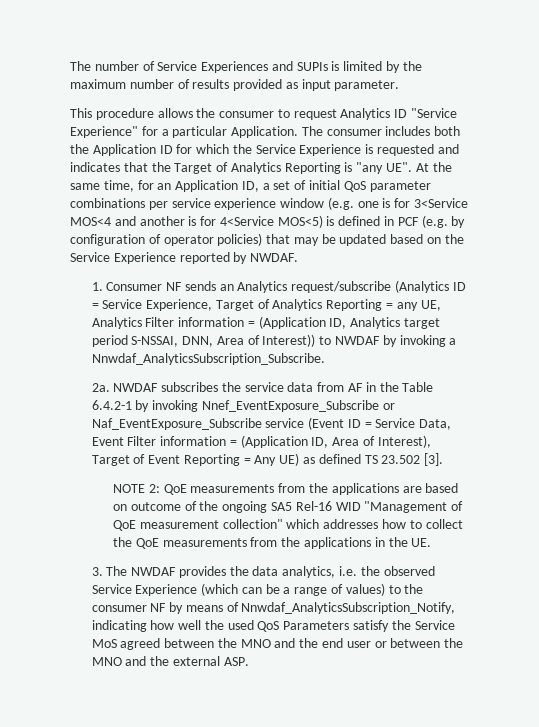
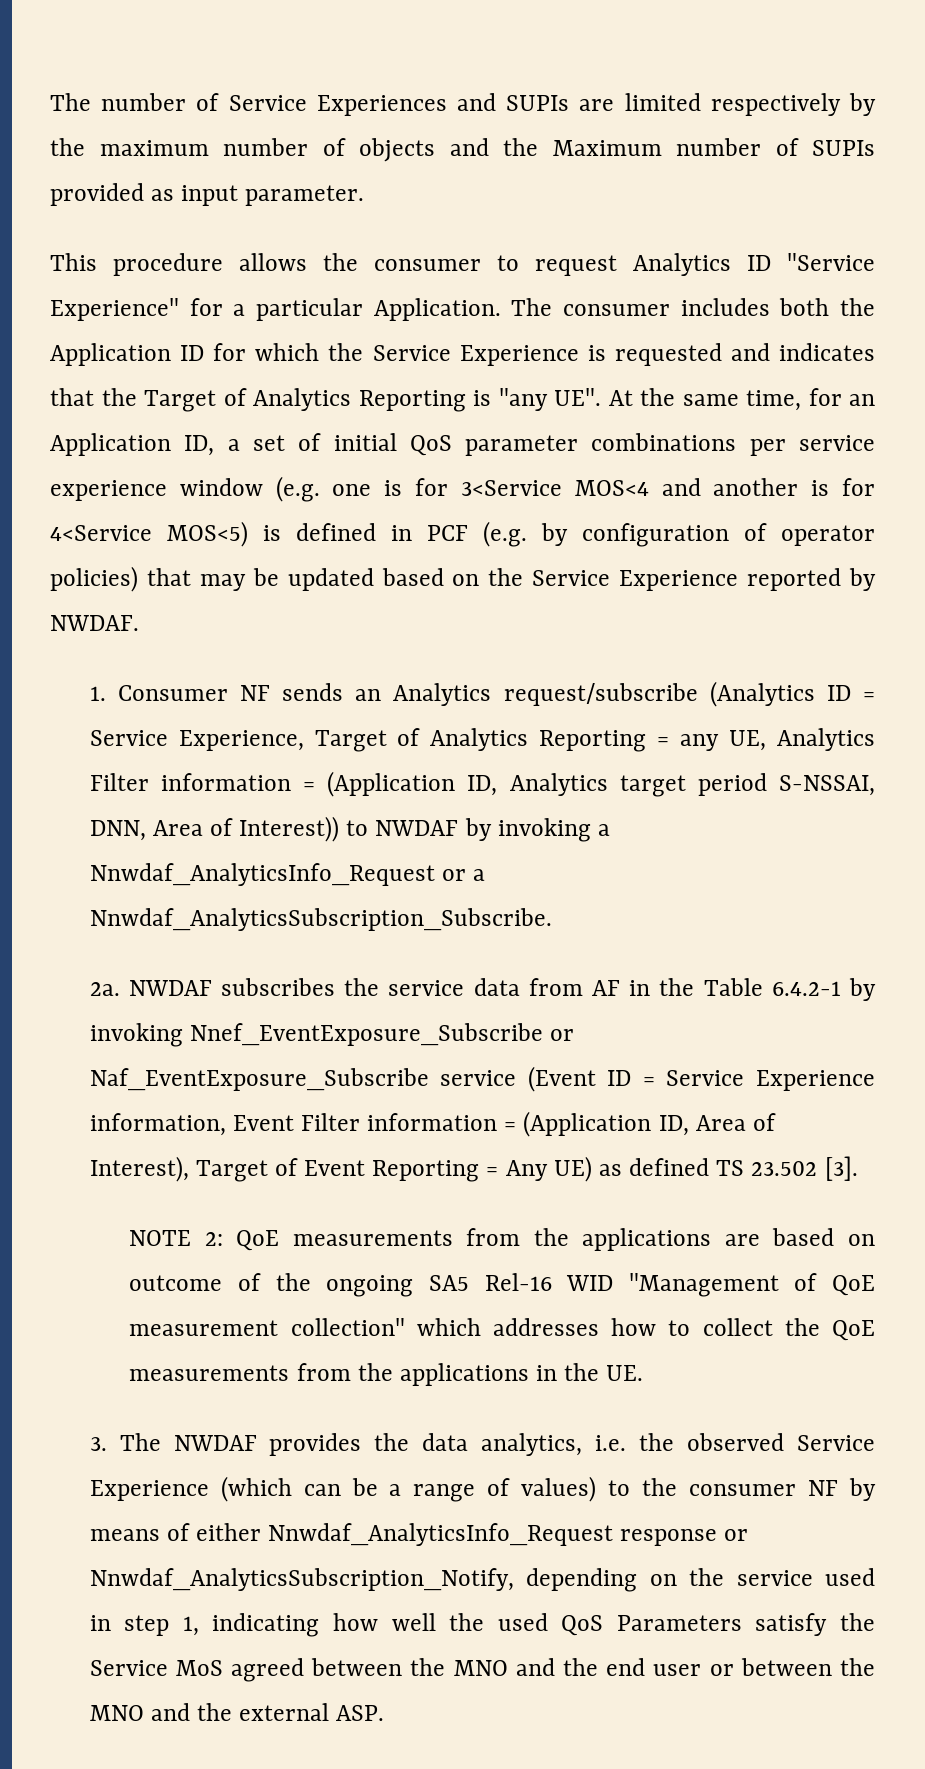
[331,61,383,71] is limited -> [579,93,841,116] are limited respectively
[192,79,230,89] results -> [359,138,875,162] objects and the Maximum number of SUPIs
(457, 341) none -> [89,863,485,886] Nnwdaf_AnalyticsInfo_Request or a
[419,419,452,430] Data, -> [755,1070,875,1091] [89,1113,226,1136] Experience information,
[241,602,456,614] Nnwdaf_AnalyticsSubscription_Notify, -> [195,1523,749,1546] [89,1568,876,1592] [89,1615,199,1636] either Nnwdaf_AnalyticsInfo_Request response or Nnwdaf_AnalyticsSubscription_Notify, depending on the service used in step 1,

